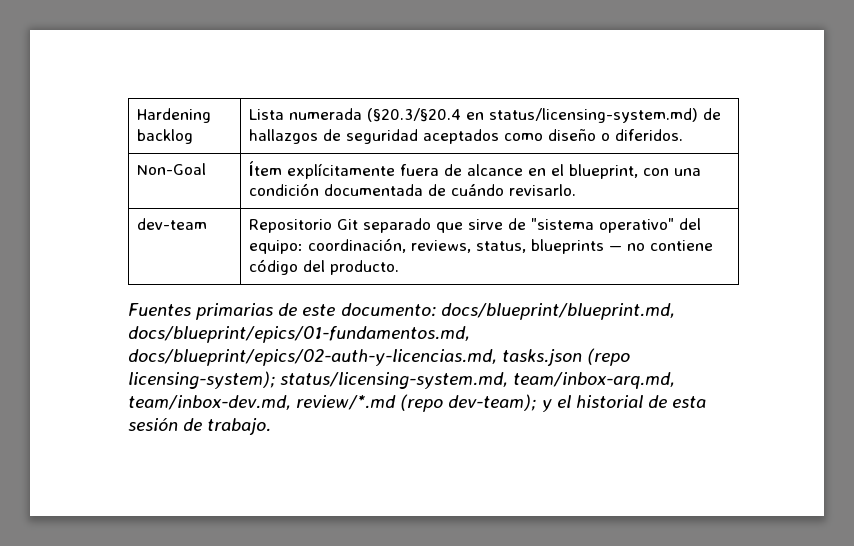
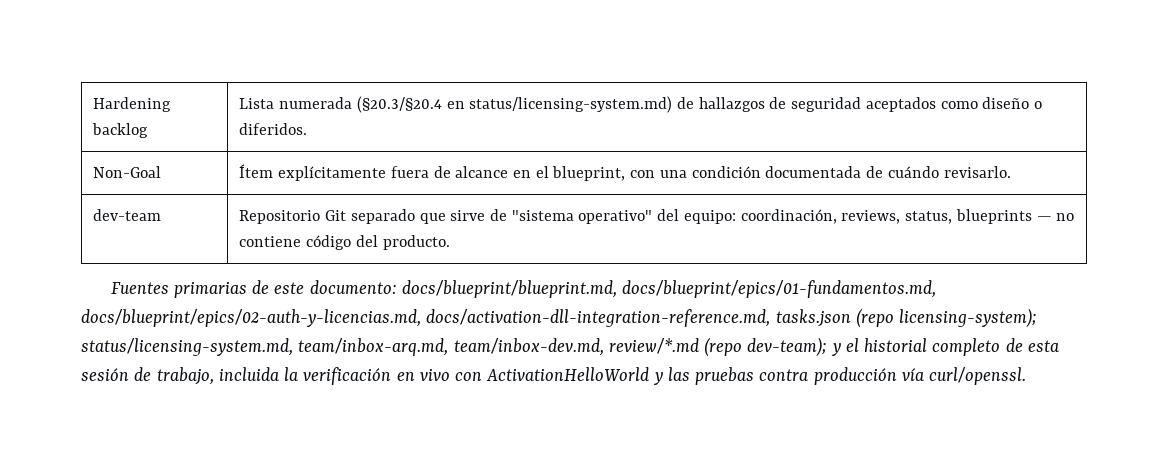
(497, 357) none -> [426,309,771,327] docs/activation-dll-integration-reference.md,
(643, 401) none -> [932,338,1001,356] completo
[207,418,272,435] trabajo. -> [156,367,1027,385] trabajo, incluida la verificación en vivo con ActivationHelloWorld y las pruebas contra producción vía curl/openssl.

